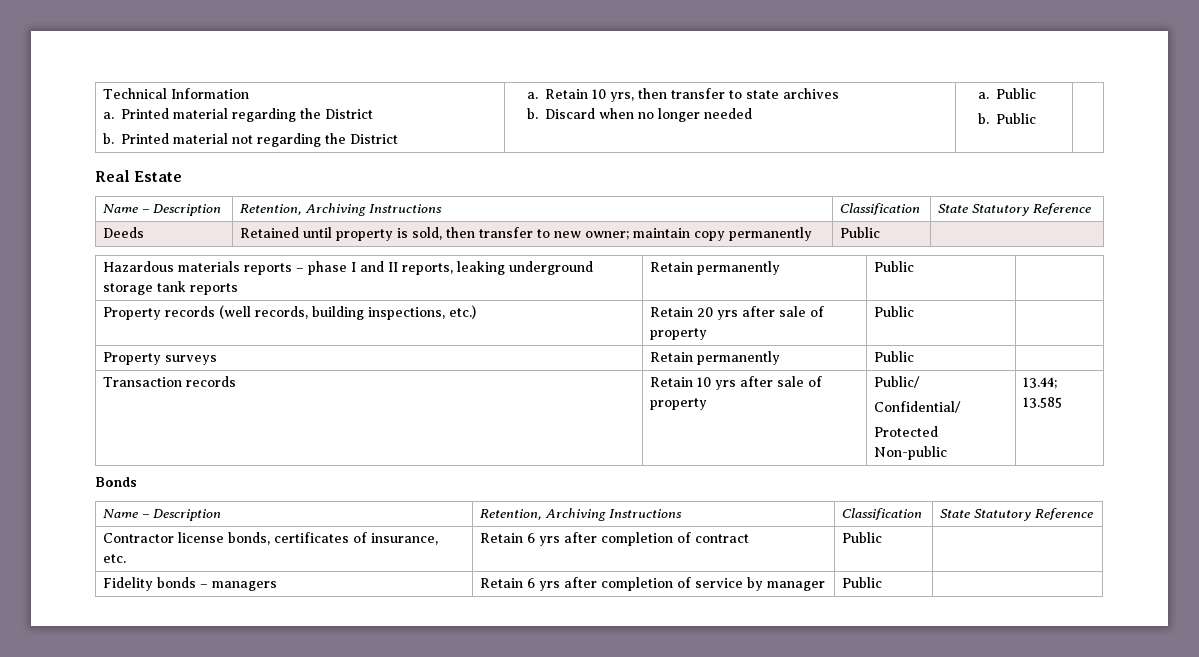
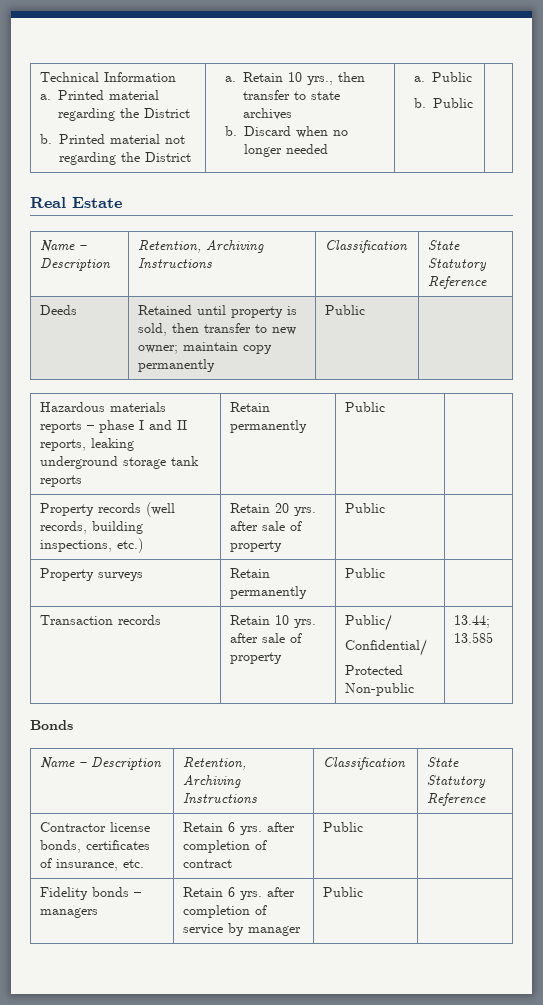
[609,92,634,102] yrs, -> [306,76,333,85] yrs.,
[717,310,739,320] yrs -> [294,507,317,516] yrs.
[715,380,737,390] yrs -> [294,619,317,628] yrs.
[539,536,561,546] yrs -> [240,826,263,835] yrs.
[539,581,561,591] yrs -> [240,891,263,900] yrs.

